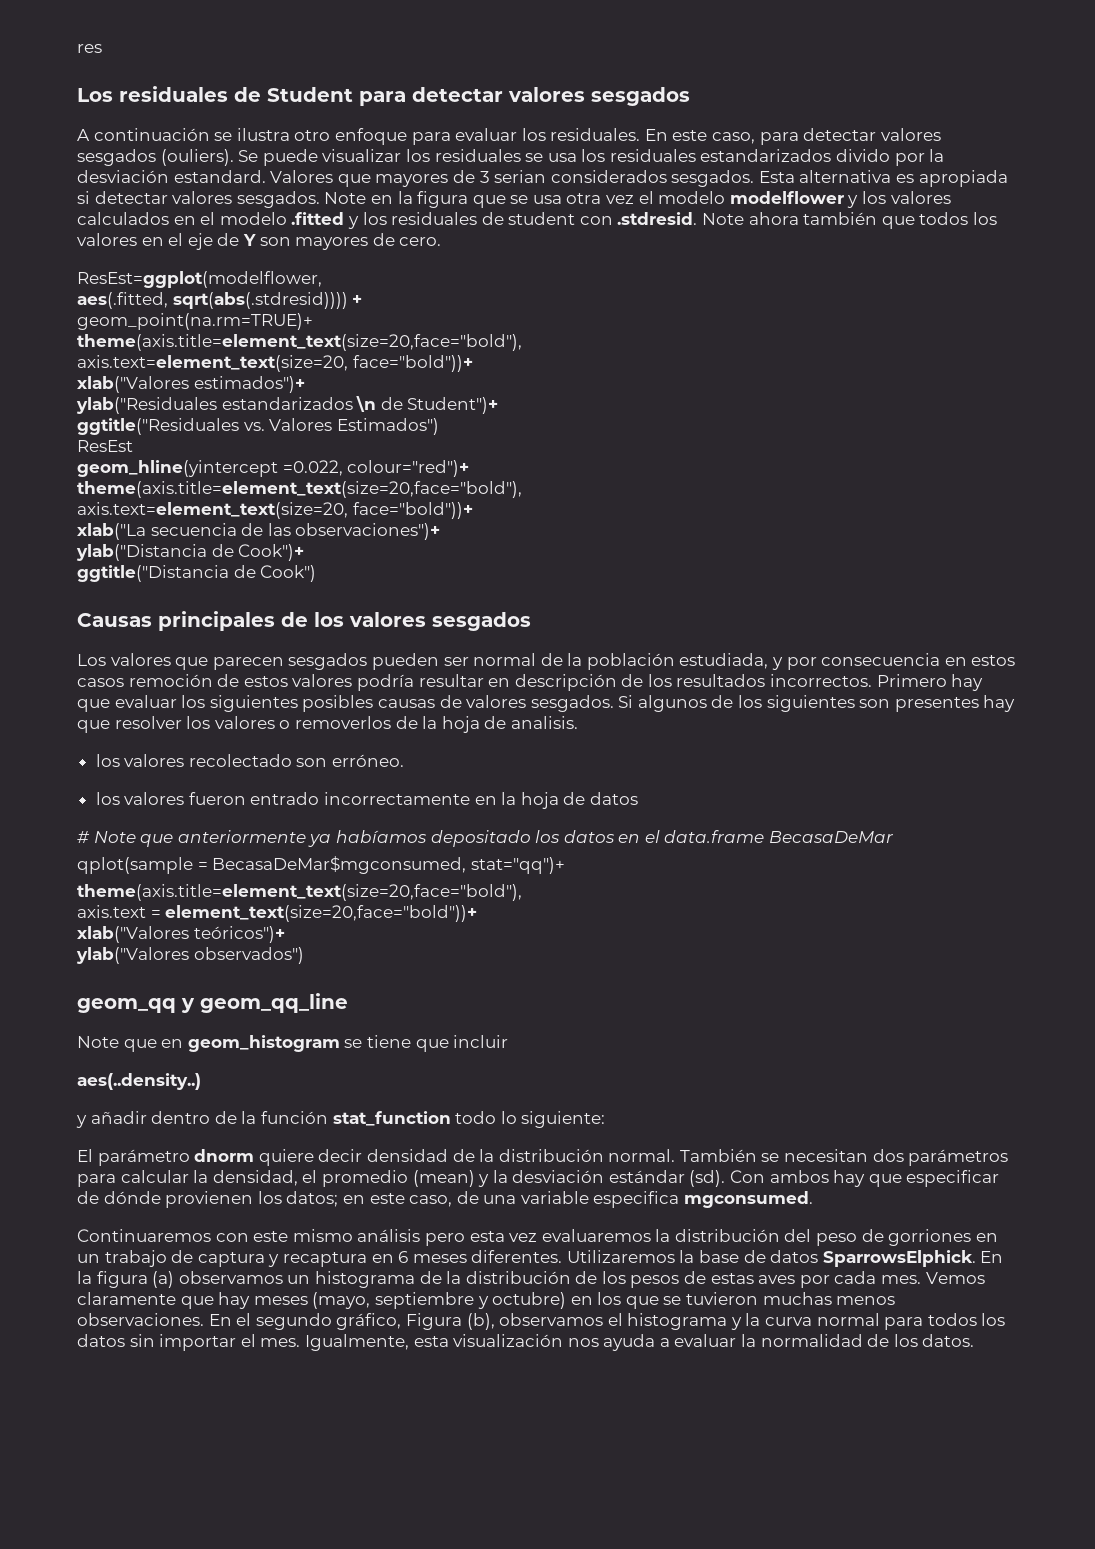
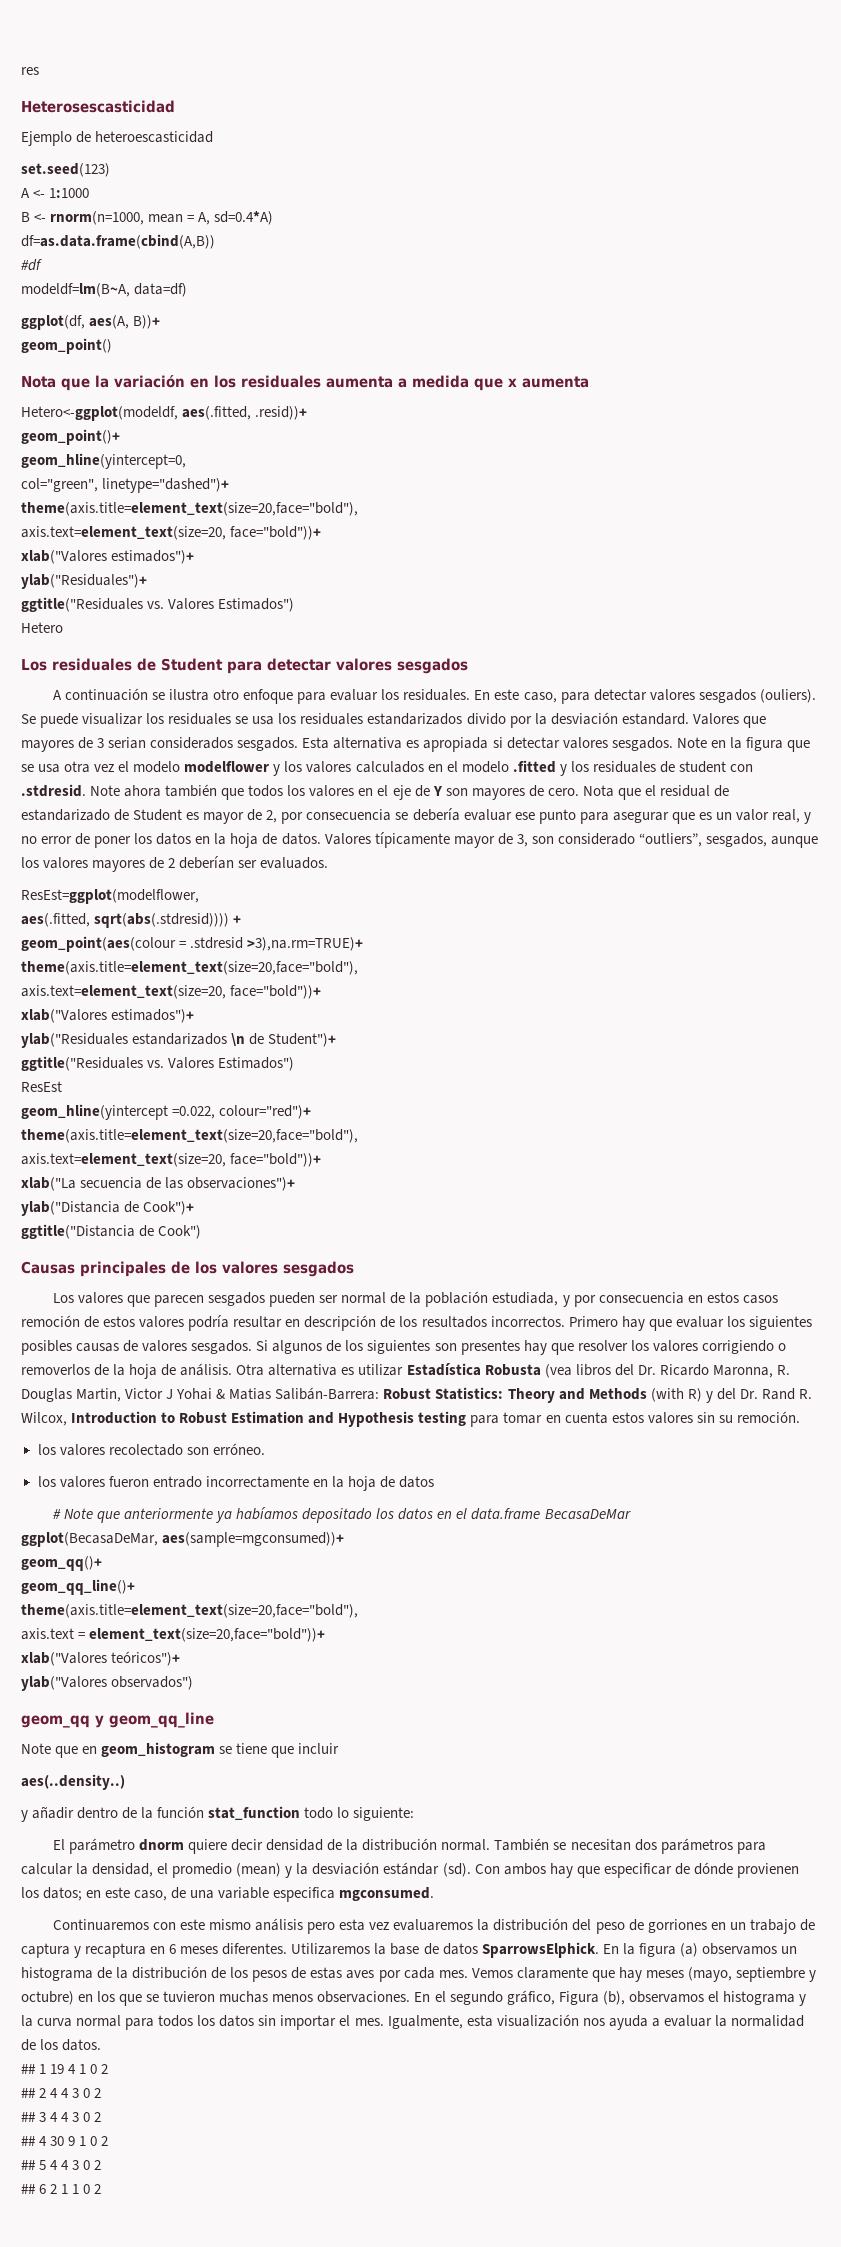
(102, 48) none -> [21,100,175,113] [21,131,214,146] [21,163,110,177] [21,188,90,198] [21,211,274,225] [21,234,215,249] [21,259,42,271] [21,283,188,297] [21,315,161,330] [21,338,112,354] [21,375,589,391] [21,406,308,421] [21,429,120,445] [21,453,186,469] [21,478,230,493] [21,502,358,516] [21,526,322,540] [21,550,195,564] [21,574,147,589] [21,597,295,612] [21,622,63,633] // Heterosescasticidad // Ejemplo de heteroescasticidad // set.seed(123) // A <- 1:1000 // B <- rnorm(n=1000, mean = A, sd=0.4*A) // df=as.data.frame(cbind(A,B)) // #df // modeldf=lm(B~A, data=df) // ggplot(df, aes(A, B))+ // geom_point() // Nota que la variación en los residuales aumenta a medida que x aumenta // Hetero<-ggplot(modeldf, aes(.fitted, .resid))+ // geom_point()+ // geom_hline(yintercept=0, // col="green", linetype="dashed")+ // theme(axis.title=element_text(size=20,face="bold"), // axis.text=element_text(size=20, face="bold"))+ // xlab("Valores estimados")+ // ylab("Residuales")+ // ggtitle("Residuales vs. Valores Estimados") // Hetero
(442, 241) none -> [582,785,730,800] [21,808,812,824] [21,832,818,848] [21,856,329,872] Nota que el residual de estandarizado de Student es mayor de 2, por consecuencia se debería evaluar ese punto para asegurar que es un valor real, y no error de poner los datos en la hoja de datos. Valores típicamente mayor de 3, son considerado “outliers”, sesgados, aunque los valores mayores de 2 deberían ser evaluados.
[77,313,313,330] geom_point(na.rm=TRUE)+ -> [21,936,364,952] geom_point(aes(colour = .stdresid >3),na.rm=TRUE)+
(275, 722) none -> [701,1340,774,1354] corrigiendo
[510,716,578,729] analisis. -> [180,1363,790,1378] [21,1387,812,1403] [21,1411,800,1427] análisis. Otra alternativa es utilizar Estadística Robusta (vea libros del Dr. Ricardo Maronna, R. Douglas Martin, Victor J Yohai & Matias Salibán-Barrera: Robust Statistics: Theory and Methods (with R) y del Dr. Rand R. Wilcox, Introduction to Robust Estimation and Hypothesis testing para tomar en cuenta estos valores sin su remoción.
[77,856,565,874] qplot(sample = BecasaDeMar$mgconsumed, stat="qq")+ -> [21,1532,345,1547] [21,1556,102,1571] [21,1579,135,1595] ggplot(BecasaDeMar, aes(sample=mgconsumed))+ // geom_qq()+ // geom_qq_line()+
(975, 1340) none -> [21,2064,109,2074] [21,2088,102,2098] [21,2112,102,2122] [21,2136,109,2146] [21,2160,102,2170] [21,2184,102,2194] // ## 1 19 4 1 0 2 // ## 2 4 4 3 0 2 // ## 3 4 4 3 0 2 // ## 4 30 9 1 0 2 // ## 5 4 4 3 0 2 // ## 6 2 1 1 0 2

